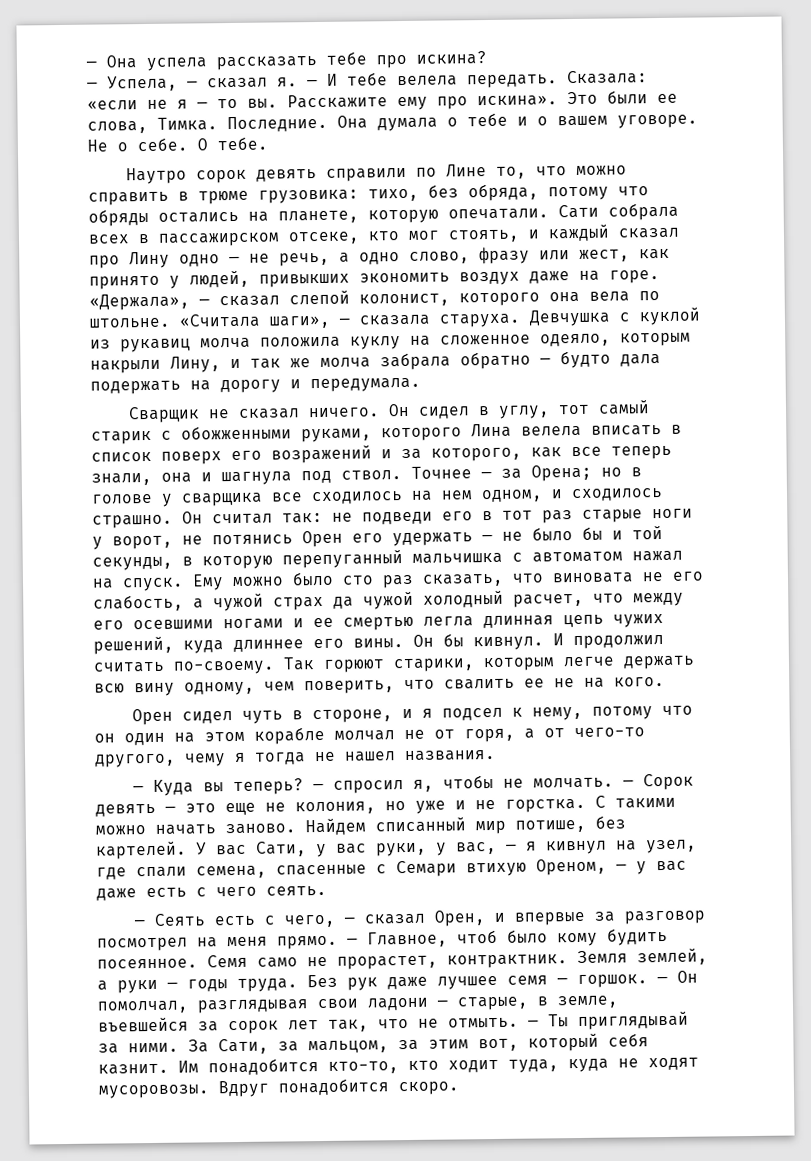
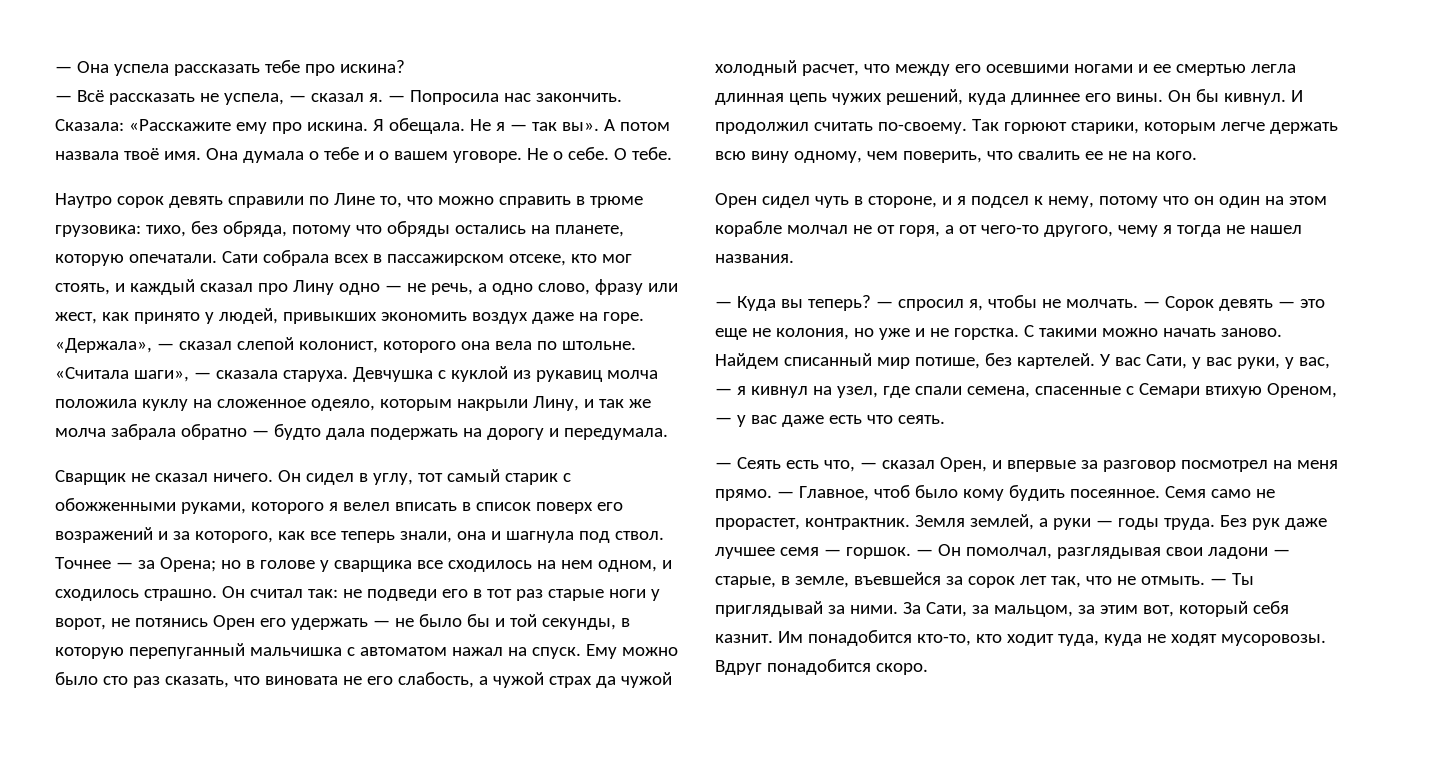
[107,70,648,92] [87,90,678,111] [87,115,328,134] Успела, — сказал я. — И тебе велела передать. Сказала: «если не я — то вы. Расскажите ему про искина». Это были ее слова, Тимка. Последние. -> [76,90,622,105] [55,118,670,134] [55,148,201,160] Всё рассказать не успела, — сказал я. — Попросила нас закончить. Сказала: «Расскажите ему про искина. Я обещала. Не я — так вы». А потом назвала твоё имя.
[471,423,582,438] Лина велела -> [328,502,390,511] я велел
[196,886,257,897] с чего -> [866,415,893,424] что
[264,914,337,928] с чего, -> [823,460,855,472] что,

